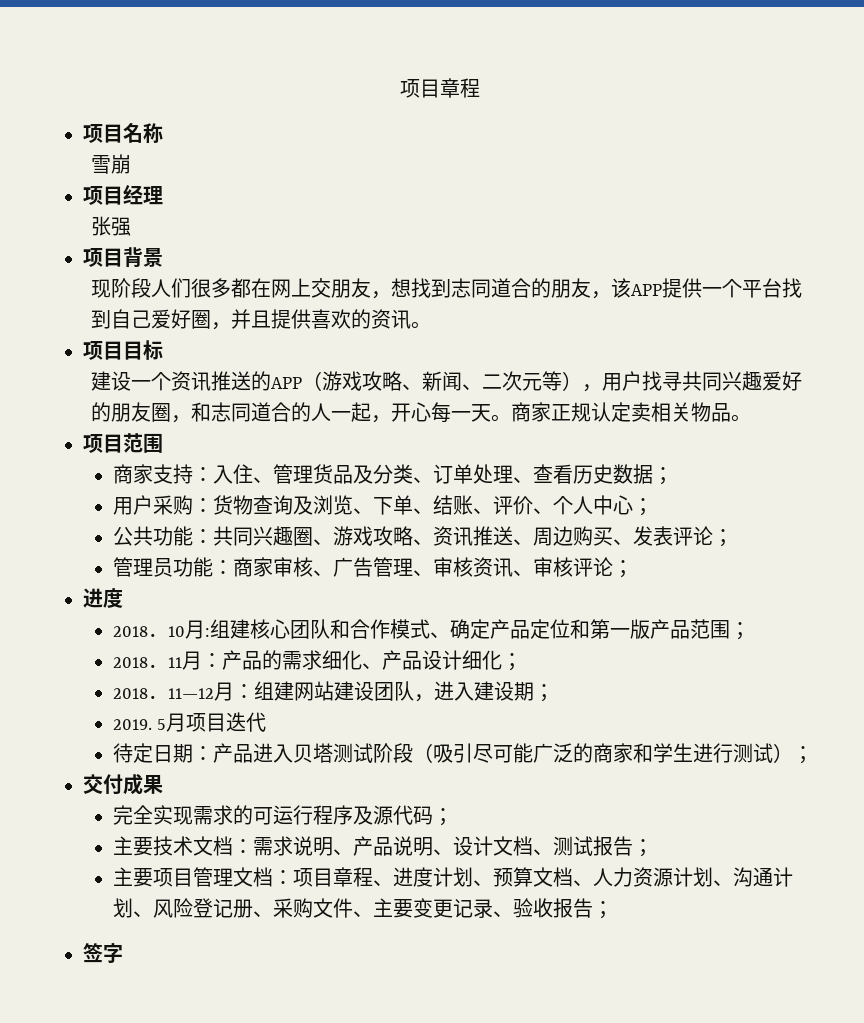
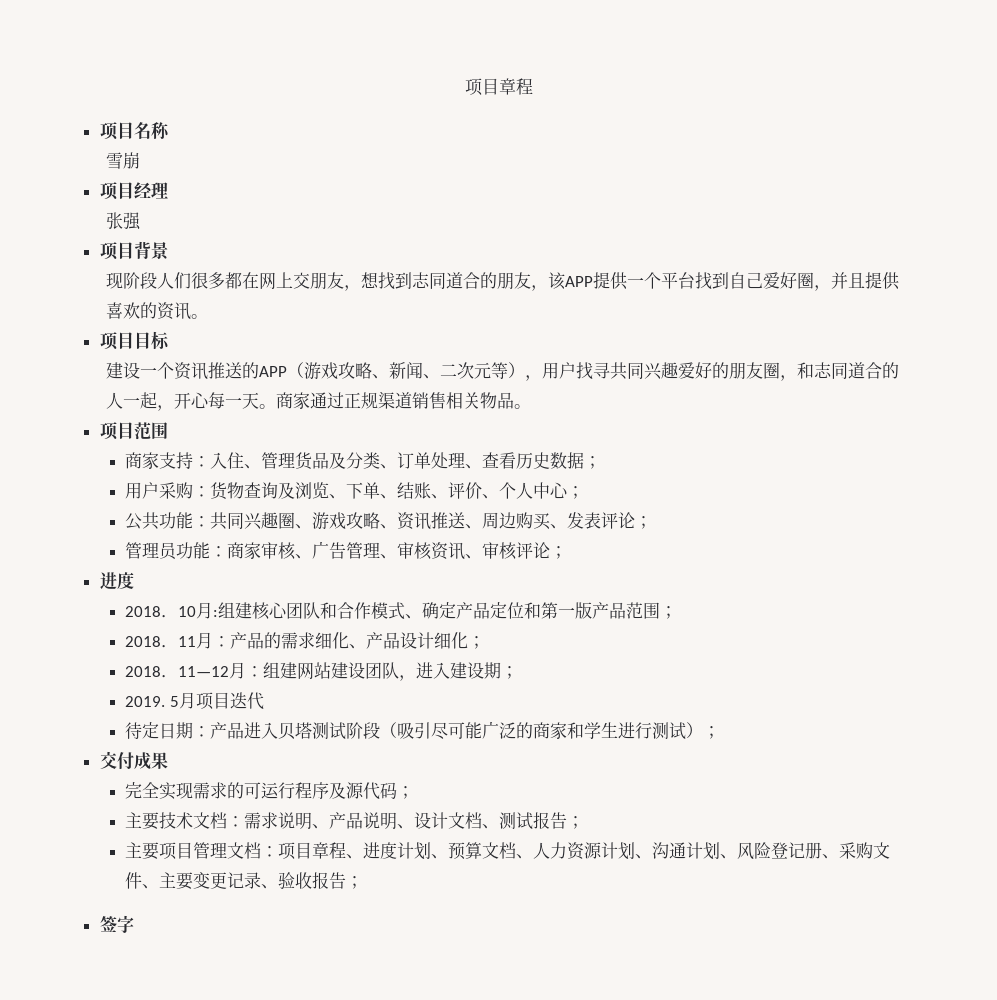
[550,402,651,422] 正规认定卖 -> [310,392,447,409] 通过正规渠道销售

